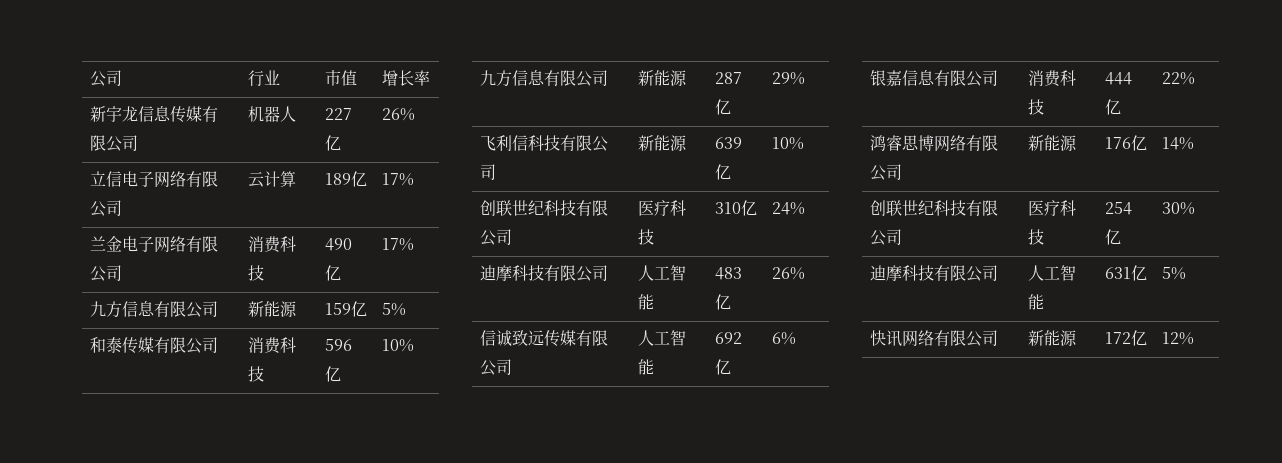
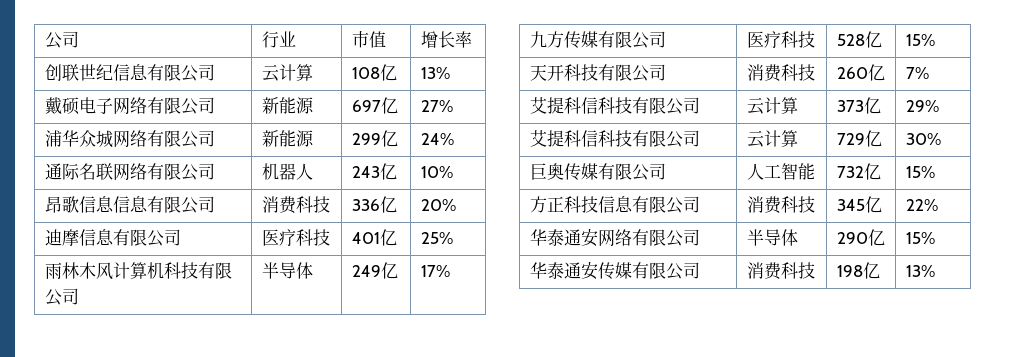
[89,106,202,123] 新宇龙信息传媒 -> [44,64,215,82] [261,64,313,82] [351,64,397,81] [420,67,450,79] [44,97,215,115] [261,97,314,114] [351,97,398,114] [420,100,453,112] [44,130,215,148] [261,130,314,147] [351,130,398,147] [420,133,454,145] [44,163,147,181] 创联世纪信息有限公司 | 云计算 | 108亿 | 13% // 戴硕电子网络有限公司 | 新能源 | 697亿 | 27% // 浦华众城网络有限公司 | 新能源 | 299亿 | 24% // 通际名联网络
[324,108,352,120] [324,135,341,151] [381,108,415,121] [89,171,218,188] [89,200,122,217] [247,171,296,188] [324,171,367,187] [381,173,414,186] [89,236,218,253] [89,265,122,282] [247,236,296,253] [247,265,264,281] [324,238,352,251] [324,265,341,281] [381,238,414,251] [89,301,218,318] [247,301,297,317] [324,301,367,317] [381,303,406,316] [89,337,122,353] 227亿 | 26% // 立信电子网络有限公司 | 云计算 | 189亿 | 17% // 兰金电子网络有限公司 | 消费科技 | 490亿 | 17% // 九方信息有限公司 | 新能源 | 159亿 | 5% // 和泰 -> [351,163,397,180] [420,166,453,178] [44,196,215,214] [261,196,330,214] [351,196,397,213] [420,199,456,211] [44,229,181,247] [261,229,330,246] [351,229,397,246] [420,232,453,244] [44,262,232,280] [44,288,79,306] [261,262,313,279] [351,262,398,279] [420,265,450,277] [529,31,666,49] [746,31,815,48] [836,31,882,48] [905,34,935,46] [529,64,666,82] [746,64,815,82] [836,64,885,81] [905,67,929,79] [529,97,700,115] [746,97,798,115] [836,97,881,114] [905,100,939,112] [529,130,700,148] [746,130,798,148] [836,130,882,147] [905,133,941,145] [529,163,666,181] [746,163,815,180] [836,163,881,180] [905,166,935,178] [529,196,700,214] [746,196,815,214] [836,196,882,213] [905,199,938,211] [529,229,700,247] [746,229,798,246] [836,229,885,246] [905,232,935,244] [529,262,598,280] 243亿 | 10% // 昂歌信息信息有限公司 | 消费科技 | 336亿 | 20% // 迪摩信息有限公司 | 医疗科技 | 401亿 | 25% // 雨林木风计算机科技有限公司 | 半导体 | 249亿 | 17% // 九方传媒有限公司 | 医疗科技 | 528亿 | 15% // 天开科技有限公司 | 消费科技 | 260亿 | 7% // 艾提科信科技有限公司 | 云计算 | 373亿 | 29% // 艾提科信科技有限公司 | 云计算 | 729亿 | 30% // 巨奥传媒有限公司 | 人工智能 | 732亿 | 15% // 方正科技信息有限公司 | 消费科技 | 345亿 | 22% // 华泰通安网络有限公司 | 半导体 | 290亿 | 15% // 华泰通安
[324,339,352,351] [324,366,341,382] [381,339,414,352] [479,70,608,87] [637,70,687,86] [714,72,742,84] [714,99,731,115] [771,72,805,85] [479,135,608,152] [479,164,496,180] [637,135,687,151] [714,137,742,149] [714,164,731,180] [771,137,804,150] [479,200,608,216] [479,229,512,246] [637,200,686,216] [637,229,654,245] [714,200,757,216] [771,202,805,215] [479,265,608,282] [637,265,686,281] [637,294,654,310] [714,267,742,280] [714,294,731,310] [771,267,805,280] [479,330,608,347] [479,359,512,376] [637,330,686,346] [637,359,654,375] [714,332,742,344] [714,359,731,375] [771,332,796,345] [869,70,998,87] [1027,70,1076,87] [1027,99,1044,115] [1104,72,1132,85] [1104,99,1121,115] [1161,72,1195,85] [869,135,998,152] [869,164,902,181] [1027,135,1077,151] [1104,135,1147,151] [1161,137,1194,150] [869,200,998,216] [869,229,902,246] [1027,200,1076,216] [1027,229,1044,245] [1104,202,1132,215] [1104,229,1121,245] [1161,202,1195,215] [869,265,998,282] [1027,265,1076,281] [1027,294,1044,310] [1104,265,1147,281] [1161,267,1186,280] [869,330,998,347] [1027,330,1077,346] [1104,330,1147,346] [1161,332,1194,345] 596亿 | 10% // 九方信息有限公司 | 新能源 | 287亿 | 29% // 飞利信科技有限公司 | 新能源 | 639亿 | 10% // 创联世纪科技有限公司 | 医疗科技 | 310亿 | 24% // 迪摩科技有限公司 | 人工智能 | 483亿 | 26% // 信诚致远传媒有限公司 | 人工智能 | 692亿 | 6% // 银嘉信息有限公司 | 消费科技 | 444亿 | 22% // 鸿睿思博网络有限公司 | 新能源 | 176亿 | 14% // 创联世纪科技有限公司 | 医疗科技 | 254亿 | 30% // 迪摩科技有限公司 | 人工智能 | 631亿 | 5% // 快讯网络有限公司 | 新能源 | 172亿 | 12% -> [836,262,880,279] [905,265,935,277] 198亿 | 13%

